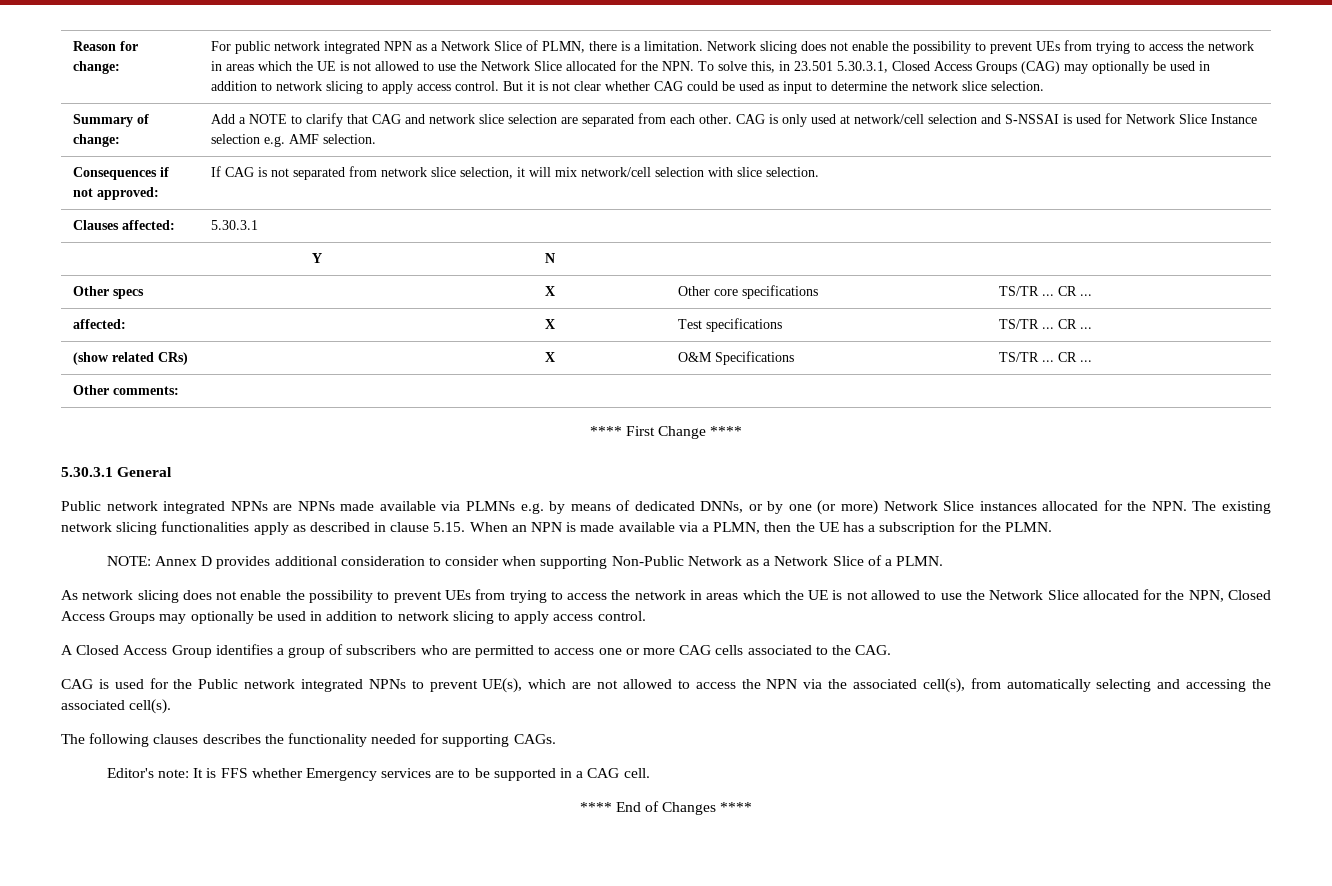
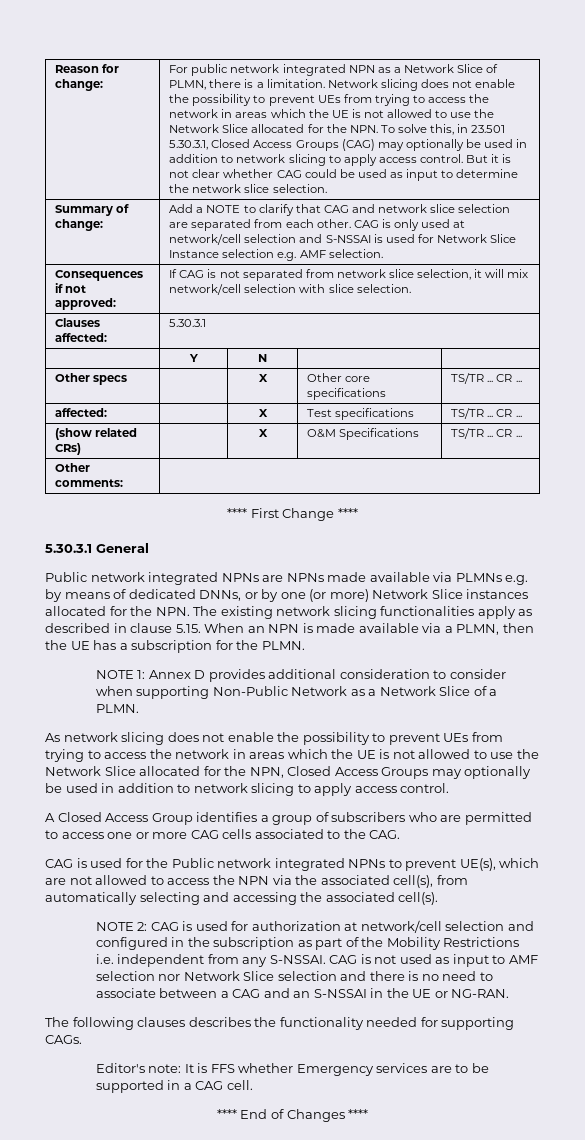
[106,556,151,566] NOTE: -> [95,670,146,679] NOTE 1:
(172, 706) none -> [95,920,534,933] [95,937,520,950] [95,954,538,967] [95,971,493,981] [95,988,510,998] // NOTE 2: CAG is used for authorization at network/cell selection and configured in the subscription as part of the Mobility Restrictions i.e. independent from any S-NSSAI. CAG is not used as input to AMF selection nor Network Slice selection and there is no need to associate between a CAG and an S-NSSAI in the UE or NG-RAN.

